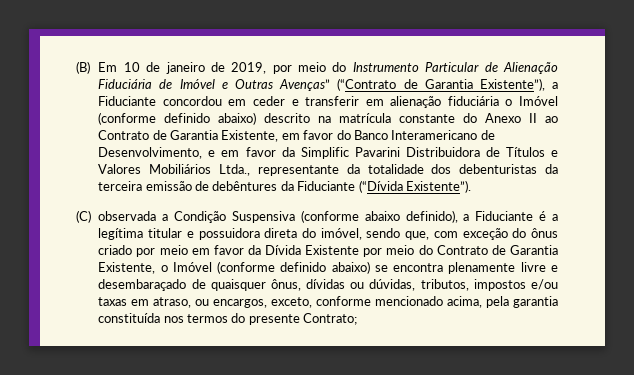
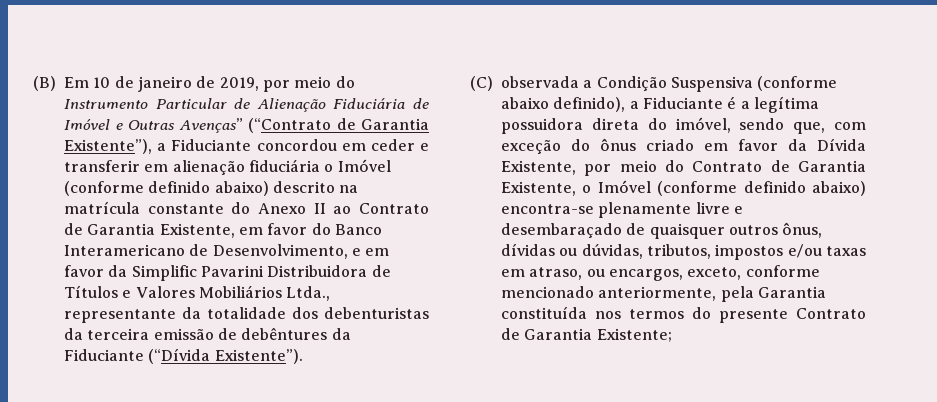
[148,228,194,238] titular e -> (819, 104) none
[136,245,188,257] por meio -> (694, 145) none
[305,245,360,255] Existente -> [501,160,576,175] Existente,
[374,263,444,272] se encontra -> [501,204,594,214] encontra-se
(266, 285) none -> [728,225,778,235] outros
[447,296,558,308] acima, pela garantia -> [598,286,826,302] anteriormente, pela Garantia
[303,313,358,325] Contrato; -> [796,308,866,319] [501,328,672,342] Contrato de Garantia Existente;

